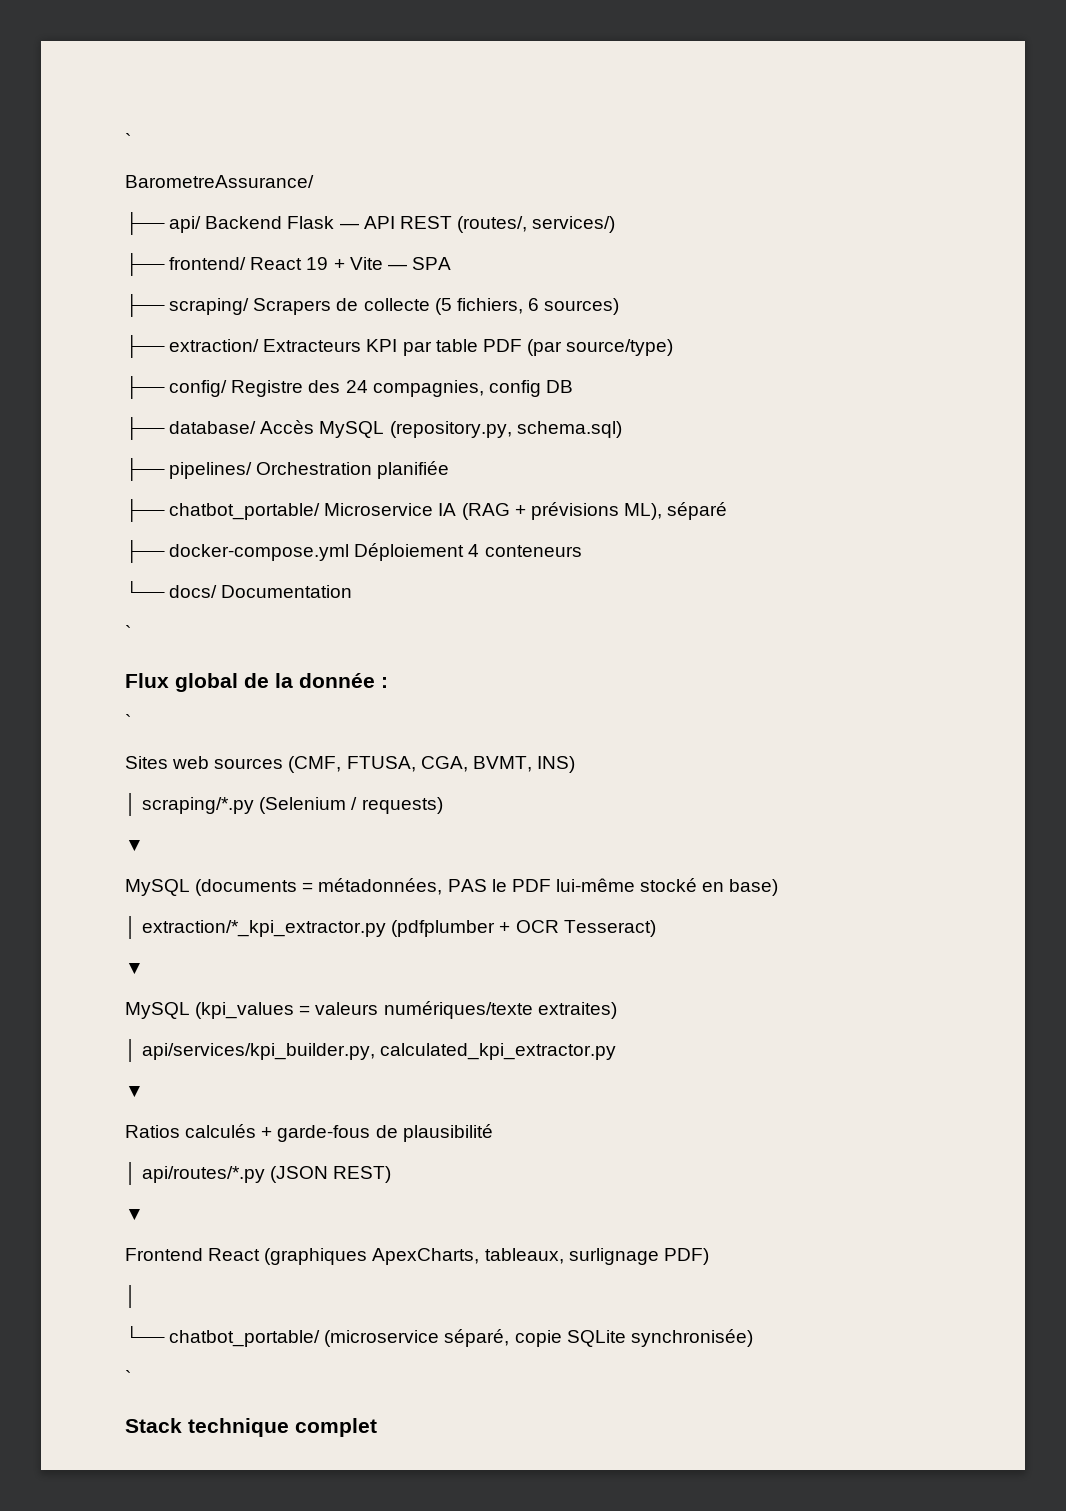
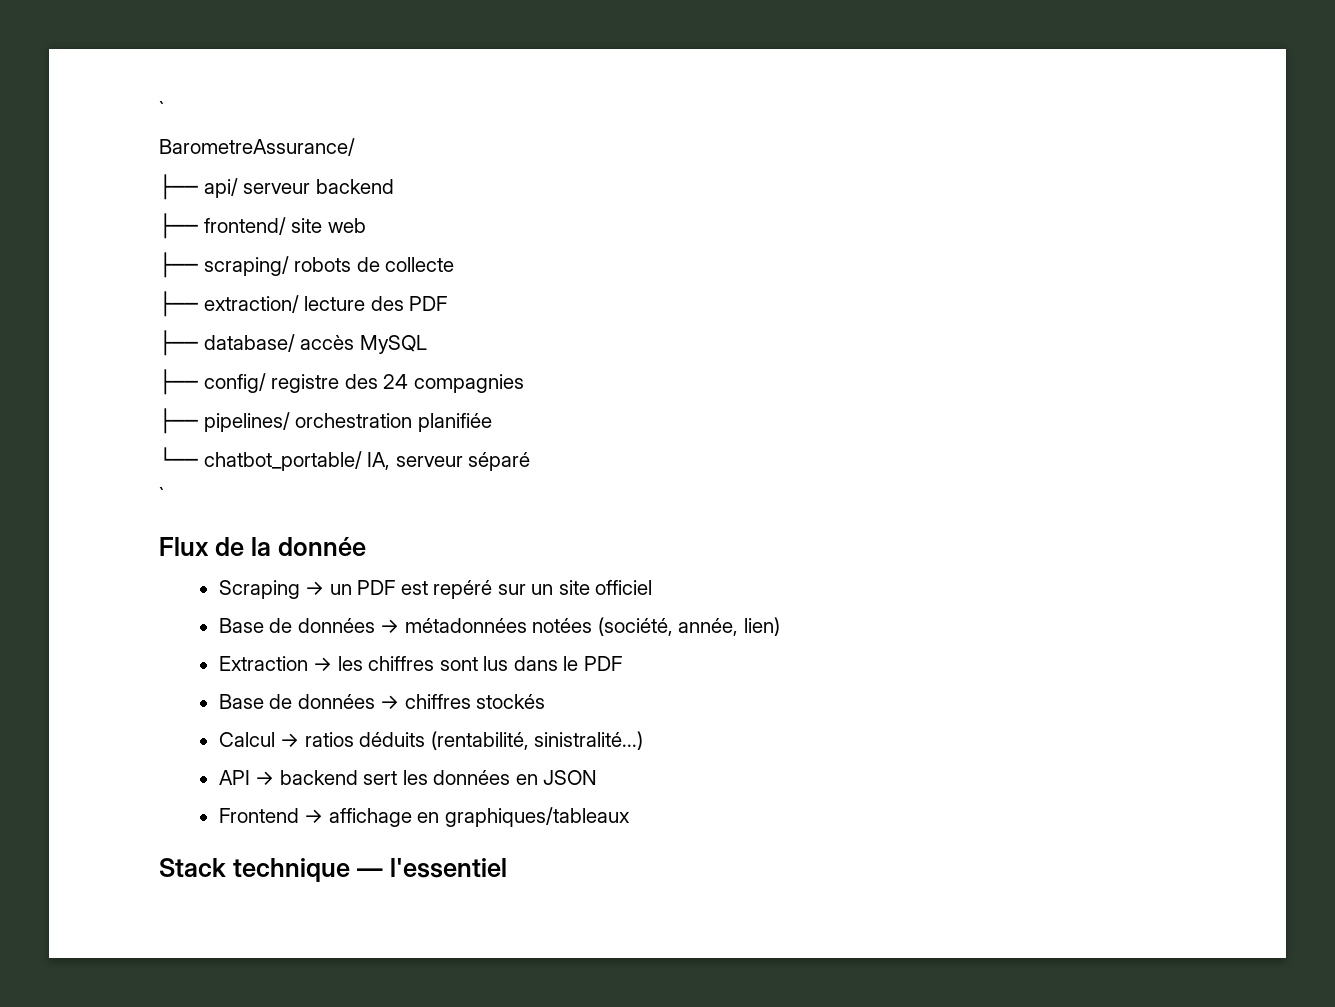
[205,216,616,233] [125,253,451,276] Backend Flask — API REST (routes/, services/) // ├── frontend/ React 19 + Vite — SPA -> [243,179,394,194] [159,213,366,239] serveur backend // ├── frontend/ site web
[253,298,332,315] Scrapers -> [294,257,352,272] robots
[434,298,620,315] [125,335,674,358] (5 fichiers, 6 sources) // ├── extraction/ Extracteurs KPI par table PDF (par source/type) -> [159,291,448,317] [159,330,427,356] // ├── extraction/ lecture des PDF // ├── database/ accès MySQL
[231,380,304,397] Registre -> [271,374,340,393] registre
[372,380,573,397] [125,417,622,440] compagnies, config DB // ├── database/ Accès MySQL (repository.py, schema.sql) -> [413,374,524,393] compagnies
[256,462,373,475] Orchestration -> [295,413,413,428] orchestration
[125,499,728,522] [125,540,582,563] [125,581,353,598] ├── chatbot_portable/ Microservice IA (RAG + prévisions ML), séparé // ├── docker-compose.yml Déploiement 4 conteneurs // └── docs/ Documentation -> [159,447,531,471] └── chatbot_portable/ IA, serveur séparé
[175,673,238,692] global -> (209, 546) none
[381,677,388,688] [125,714,131,728] [125,756,575,773] [125,793,443,816] [125,840,144,852] [125,878,779,896] [125,916,656,939] [125,963,144,975] [125,1001,617,1019] [125,1039,617,1062] [125,1086,144,1098] [125,1124,493,1142] [125,1162,392,1185] [125,1209,144,1221] [125,1248,709,1265] [125,1285,137,1308] [125,1326,753,1347] [125,1370,131,1384] : // ` // Sites web sources (CMF, FTUSA, CGA, BVMT, INS) // │ scraping/*.py (Selenium / requests) // ▼ // MySQL (documents = métadonnées, PAS le PDF lui-même stocké en base) // │ extraction/*_kpi_extractor.py (pdfplumber + OCR Tesseract) // ▼ // MySQL (kpi_values = valeurs numériques/texte extraites) // │ api/services/kpi_builder.py, calculated_kpi_extractor.py // ▼ // Ratios calculés + garde-fous de plausibilité // │ api/routes/*.py (JSON REST) // ▼ // Frontend React (graphiques ApexCharts, tableaux, surlignage PDF) // │ // └── chatbot_portable/ (microservice séparé, copie SQLite synchronisée) // ` -> [218,580,653,599] [218,617,780,636] [218,656,622,671] [218,694,546,709] [218,731,644,750] [218,770,598,785] [218,807,630,827] // Scraping → un PDF est repéré sur un site officiel // Base de données → métadonnées notées (société, année, lien) // Extraction → les chiffres sont lus dans le PDF // Base de données → chiffres stockés // Calcul → ratios déduits (rentabilité, sinistralité...) // API → backend sert les données en JSON // Frontend → affichage en graphiques/tableaux
[295,1418,377,1437] complet -> [356,858,507,878] — l'essentiel

